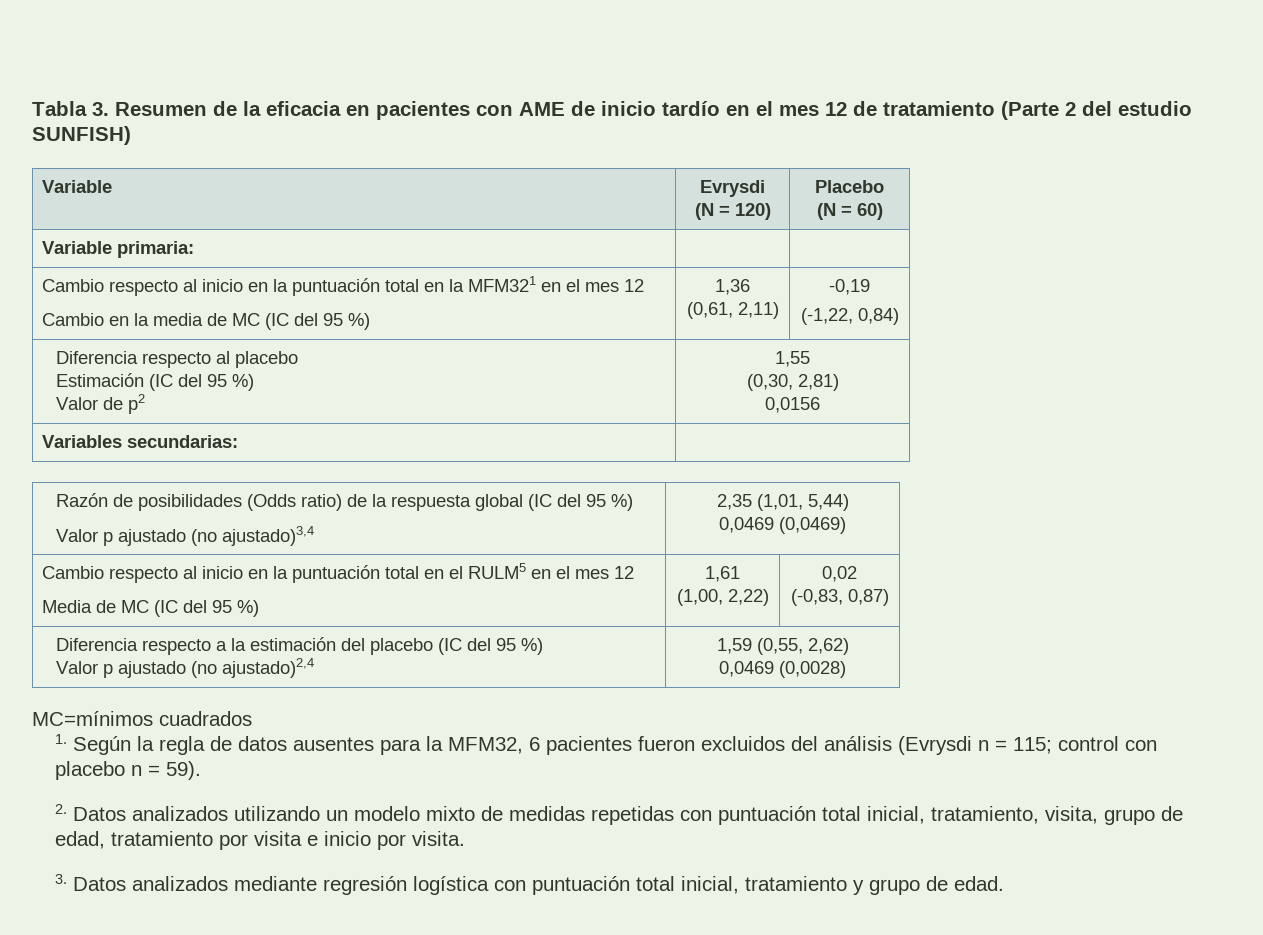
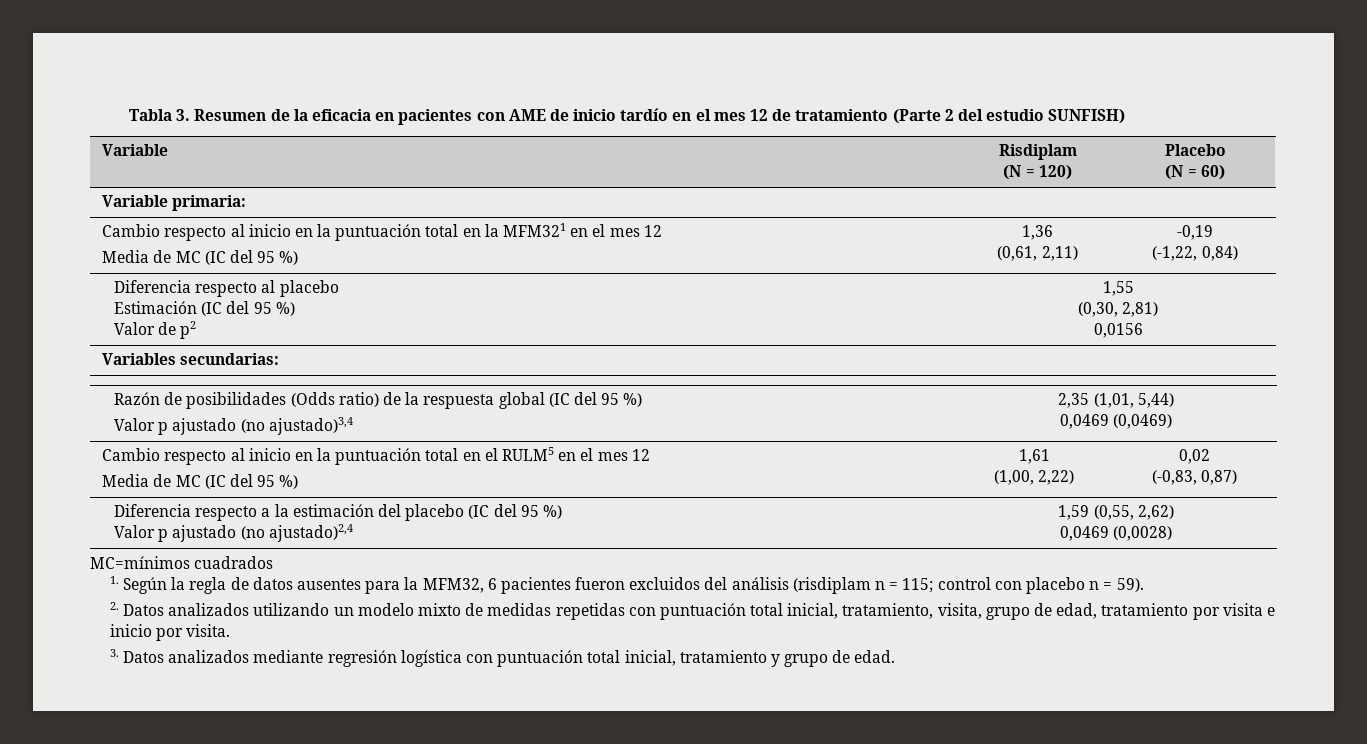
[700,180,765,197] Evrysdi -> [998,144,1077,160] Risdiplam
[41,313,203,326] Cambio en la media -> [102,250,150,263] Media
[898,736,973,755] (Evrysdi -> [792,577,871,594] (risdiplam

